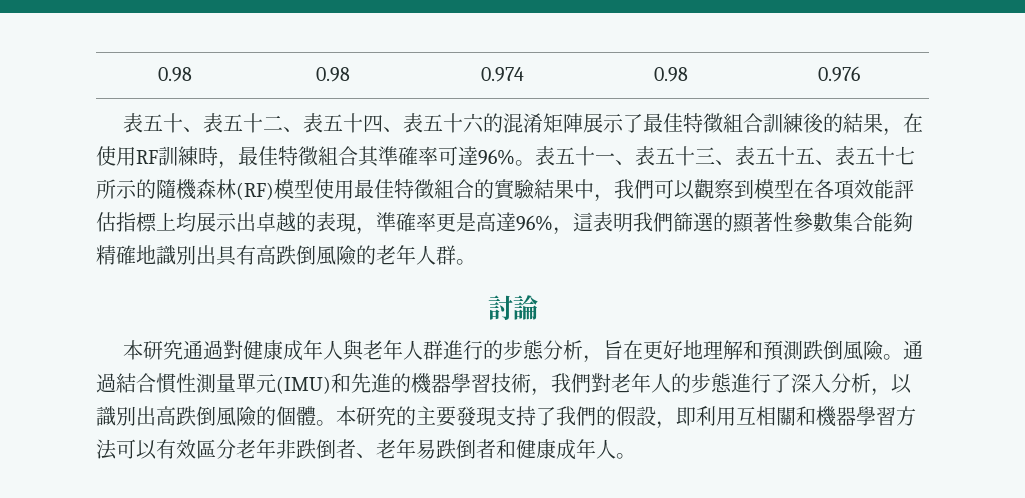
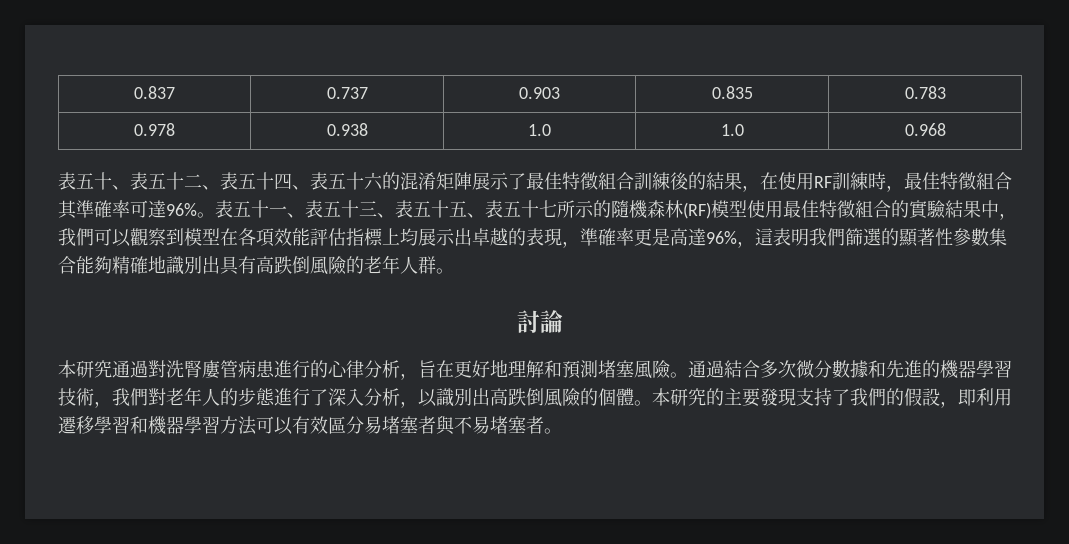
[158,67,192,82] [315,67,350,82] [480,67,524,82] [654,67,688,82] [818,66,860,82] 0.98 | 0.98 | 0.974 | 0.98 | 0.976 -> [134,86,175,99] [326,87,368,99] [519,87,560,99] [711,86,753,99] [904,86,946,99] [134,123,175,136] [326,123,368,136] [528,124,551,136] [720,124,744,136] [904,123,946,136] 0.837 | 0.737 | 0.903 | 0.835 | 0.783 // 0.978 | 0.938 | 1.0 | 1.0 | 0.968
[242,339,544,361] 健康成年人與老年人群進行的步態 -> [166,360,364,379] 洗腎廔管病患進行的心律
[802,340,843,360] 跌倒 -> [598,360,634,378] 堵塞
[156,373,331,394] 慣性測量單元(IMU) -> [760,360,868,378] 多次微分數據
[736,406,796,426] 互相關 -> [58,416,130,434] 遷移學習
[236,439,616,460] 老年非跌倒者、老年易跌倒者和健康成年人 -> [364,415,544,435] 易堵塞者與不易堵塞者

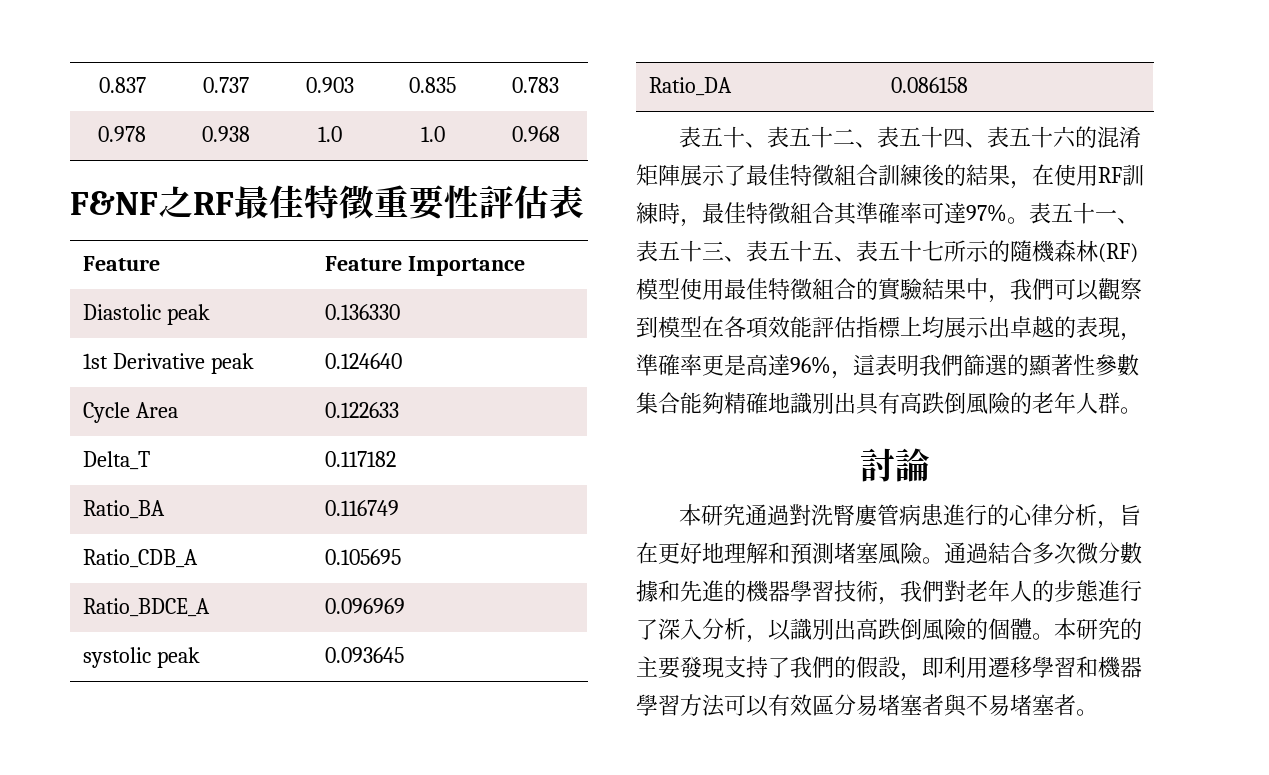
(946, 129) none -> [70,185,584,221] [83,256,161,271] [325,256,526,276] [83,304,211,325] [325,304,401,320] [83,353,255,374] [325,353,403,369] [83,402,179,423] [325,402,400,418] [83,451,151,470] [325,451,397,467] [83,500,166,519] [325,500,400,516] [83,549,199,568] [325,549,402,565] [83,598,211,617] [325,598,406,614] [83,647,201,668] [325,647,405,663] [649,77,733,96] [891,77,969,93] // F&NF之RF最佳特徵重要性評估表 // Feature | Feature Importance // Diastolic peak | 0.136330 // 1st Derivative peak | 0.124640 // Cycle Area | 0.122633 // Delta_T | 0.117182 // Ratio_BA | 0.116749 // Ratio_CDB_A | 0.105695 // Ratio_BDCE_A | 0.096969 // systolic peak | 0.093645 // Ratio_DA | 0.086158
[166,203,197,216] 96% -> [966,204,1007,222] 97%

